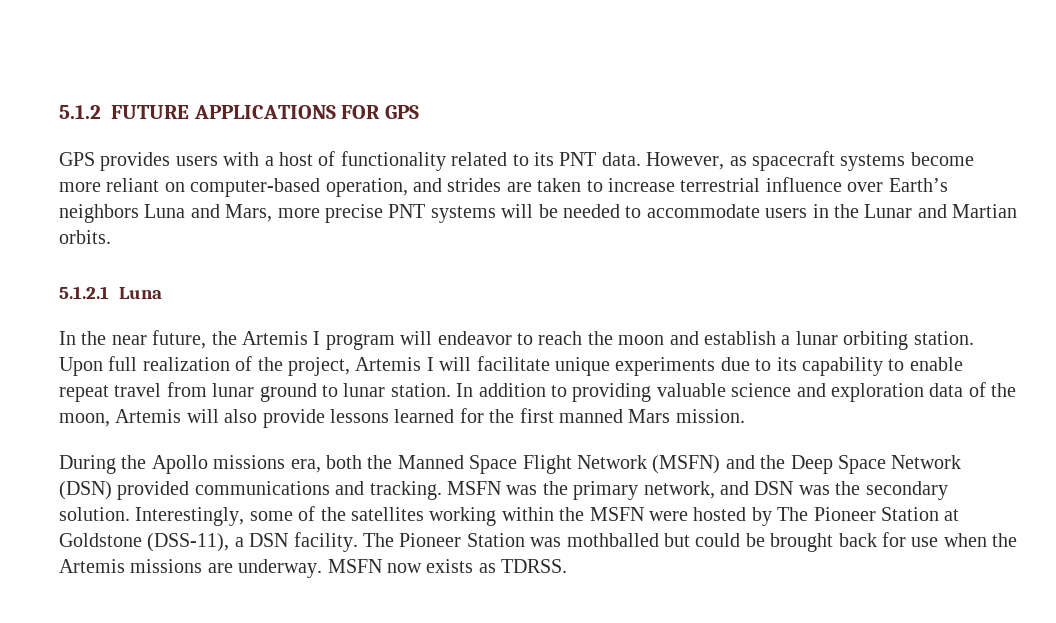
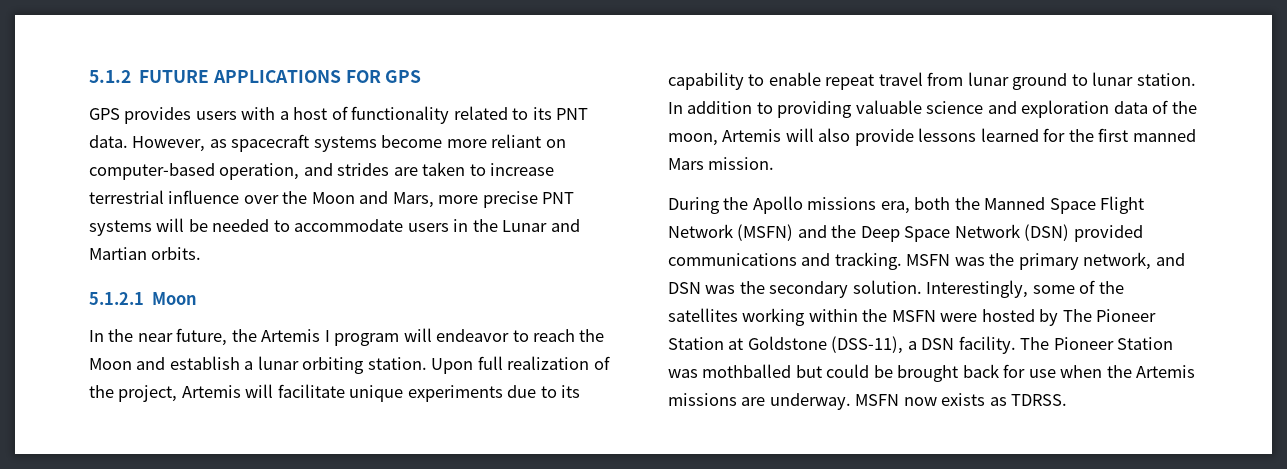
[888,178,948,192] [59,204,186,223] Earth’s neighbors Luna -> [282,191,355,204] the Moon
[119,287,162,299] Luna -> [152,292,198,305] Moon
[618,335,665,345] moon -> [89,358,132,370] Moon
[426,357,434,371] I -> (241, 391) none

